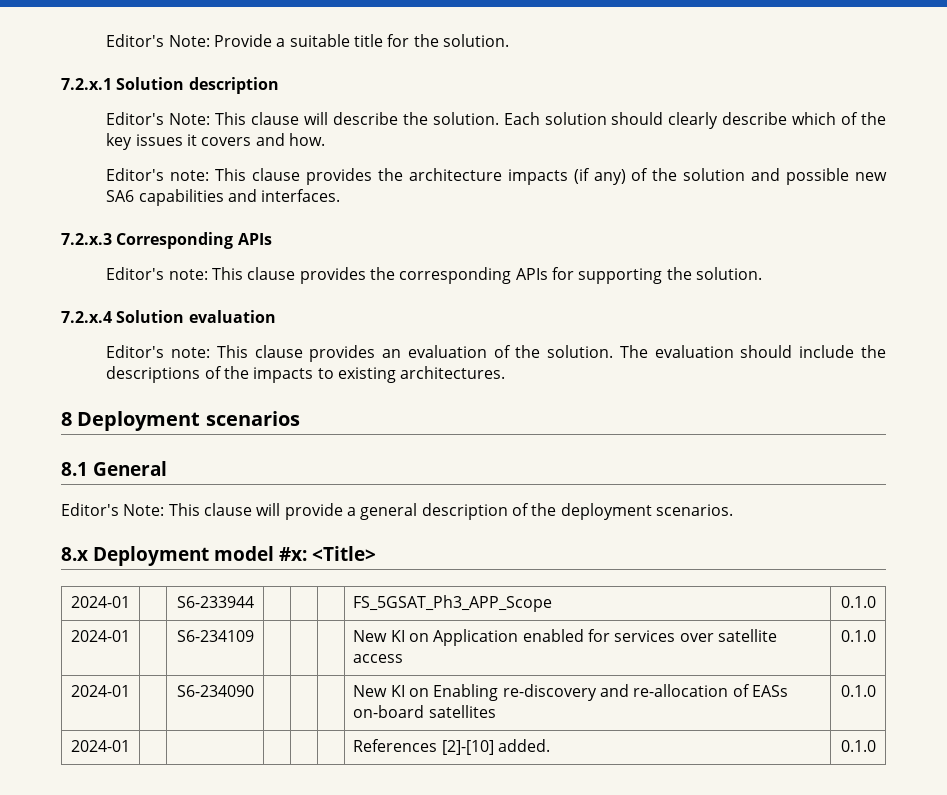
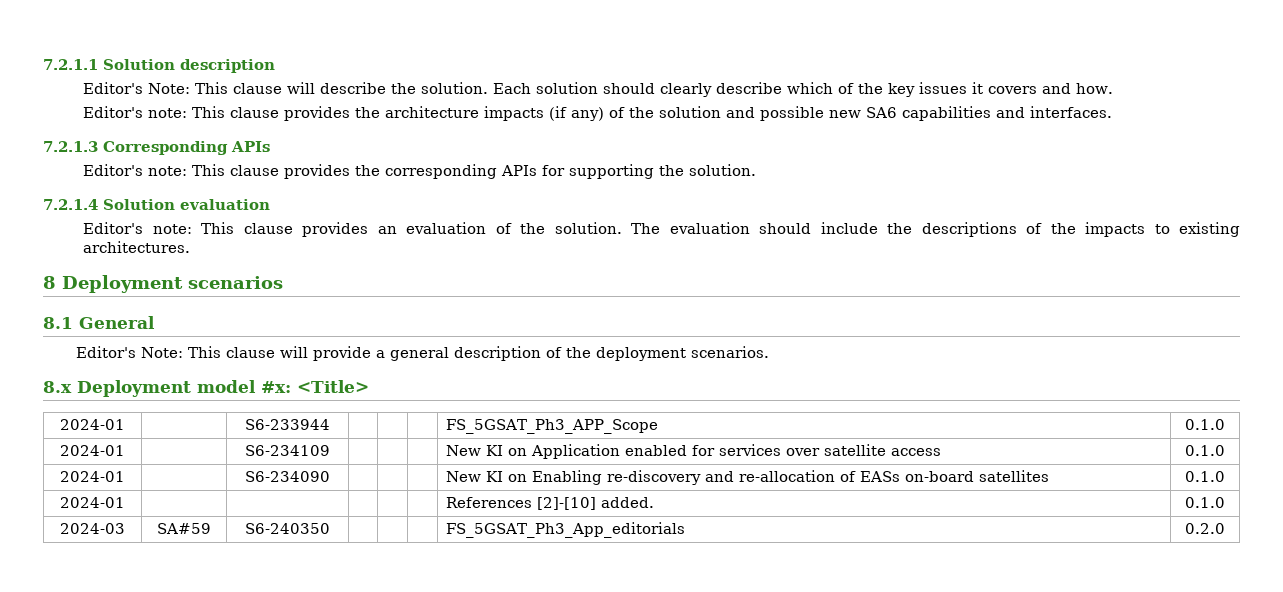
[106,34,509,47] [61,78,112,90] Editor's Note: Provide a suitable title for the solution. // 7.2.x.1 -> [43,59,98,70] 7.2.1.1
[61,233,112,245] 7.2.x.3 -> [43,141,98,152] 7.2.1.3
[61,311,112,323] 7.2.x.4 -> [43,199,98,210] 7.2.1.4
(876, 746) none -> [60,523,125,534] [157,523,211,534] [245,523,330,534] [445,522,685,538] [1185,523,1225,534] // 2024-03 | SA#59 | S6-240350 | | | | FS_5GSAT_Ph3_App_editorials | 0.2.0

